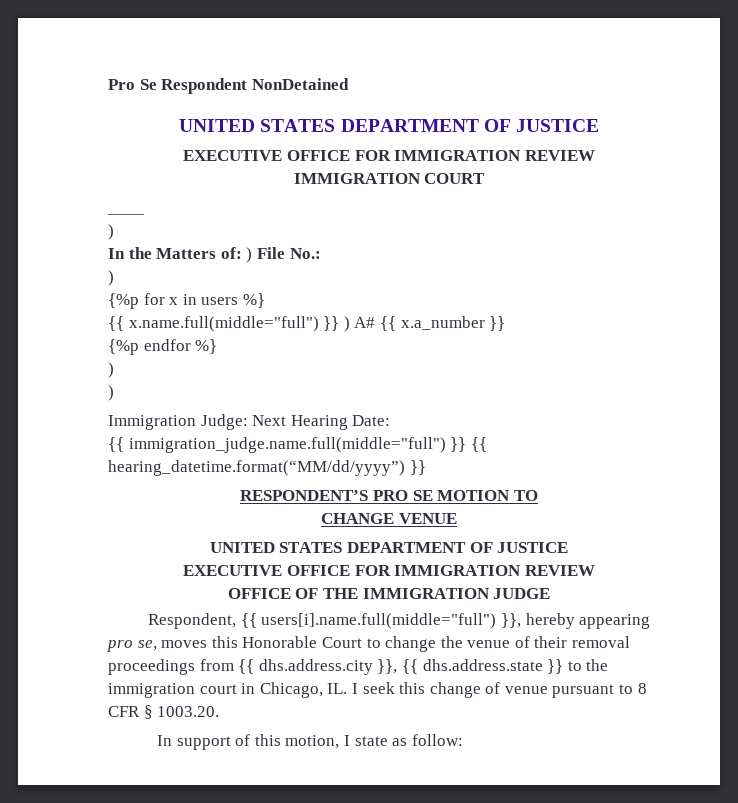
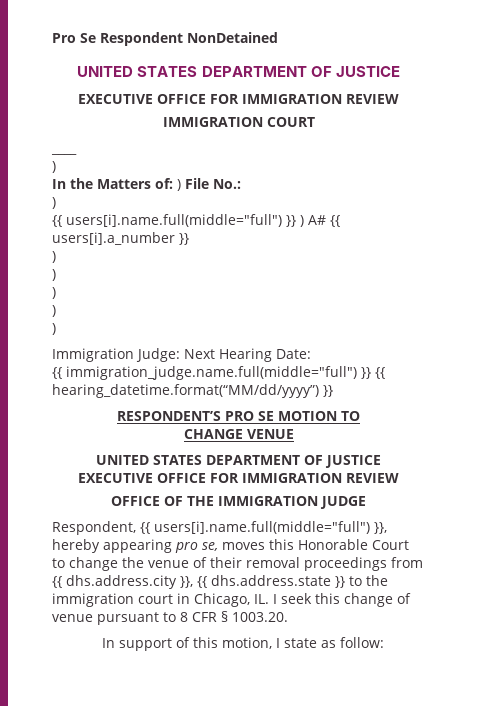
[108,293,265,309] [108,316,319,332] // {%p for x in users %} // {{ x.name.full(middle="full") -> [52,214,282,227] // {{ users[i].name.full(middle="full")
[400,316,506,331] [108,339,218,355] x.a_number }} // {%p endfor %} -> [52,232,189,245] [52,251,56,263] [52,269,56,281] [52,287,56,299] users[i].a_number }} // ) // ) // )

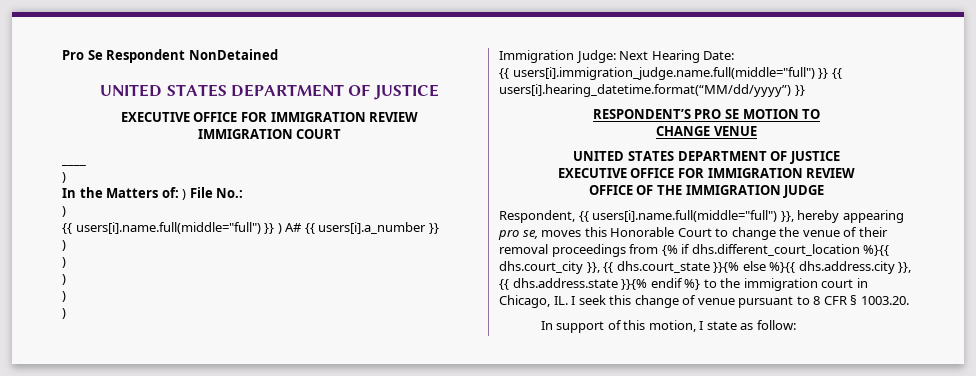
[66,366,357,380] immigration_judge.name.full(middle="full") -> [512,67,815,80] users[i].immigration_judge.name.full(middle="full")
[52,384,319,398] hearing_datetime.format(“MM/dd/yyyy”) -> [499,84,791,97] users[i].hearing_datetime.format(“MM/dd/yyyy”)
[52,576,62,588] {{ -> [661,244,890,256] [499,261,796,274] {% if dhs.different_court_location %}{{ dhs.court_city }}, {{ dhs.court_state }}{% else %}{{
[335,576,345,588] }} -> [621,278,701,290] }}{% endif %}

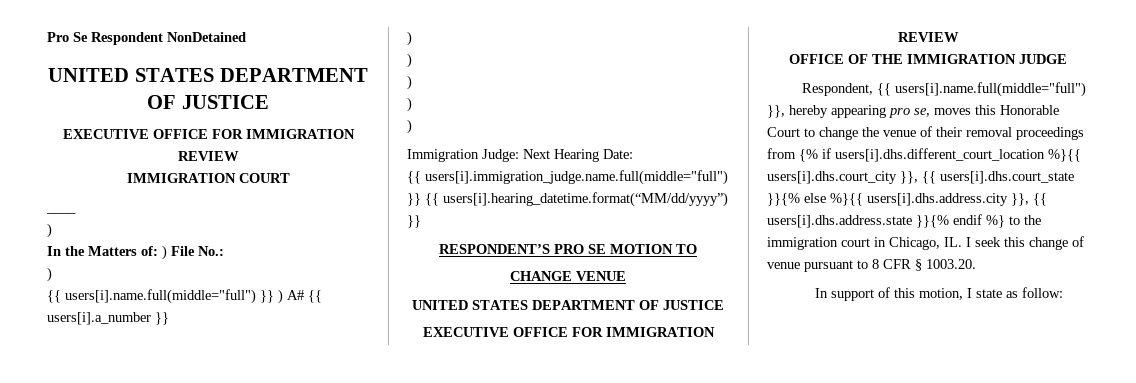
[691,244,890,256] [499,261,710,274] dhs.different_court_location %}{{ dhs.court_city }}, {{ dhs.court_state -> [835,148,1081,162] [767,171,1074,184] users[i].dhs.different_court_location %}{{ users[i].dhs.court_city }}, {{ users[i].dhs.court_state
[798,261,912,274] [499,278,618,290] dhs.address.city }}, {{ dhs.address.state -> [867,193,1047,206] [767,215,912,228] users[i].dhs.address.city }}, {{ users[i].dhs.address.state

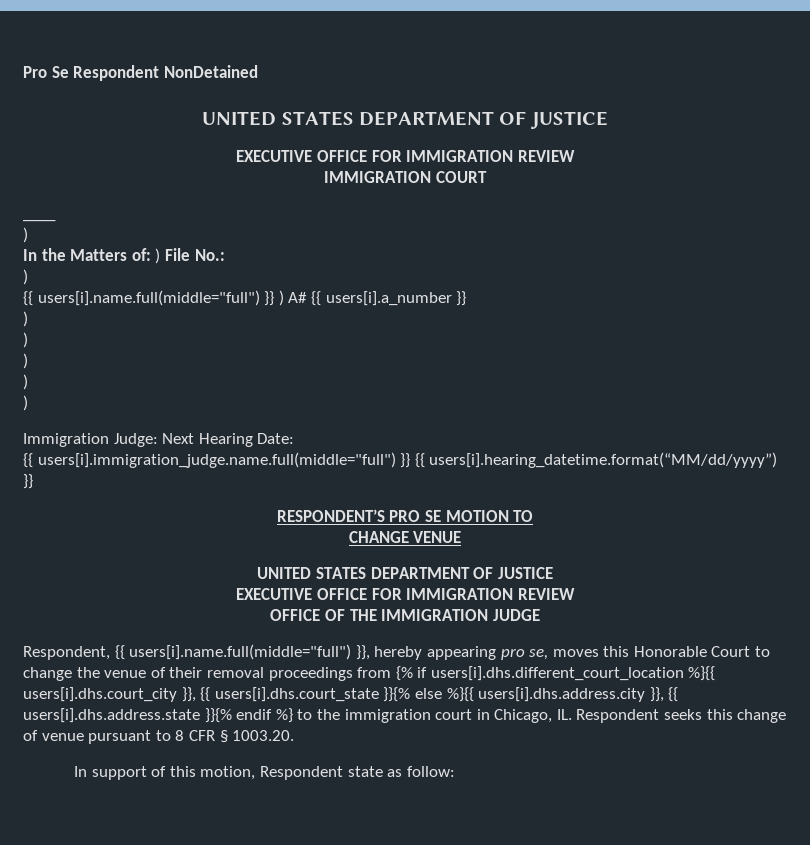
[966,237,1001,247] I seek -> [576,709,703,723] Respondent seeks
[967,288,973,298] I -> [259,766,343,780] Respondent

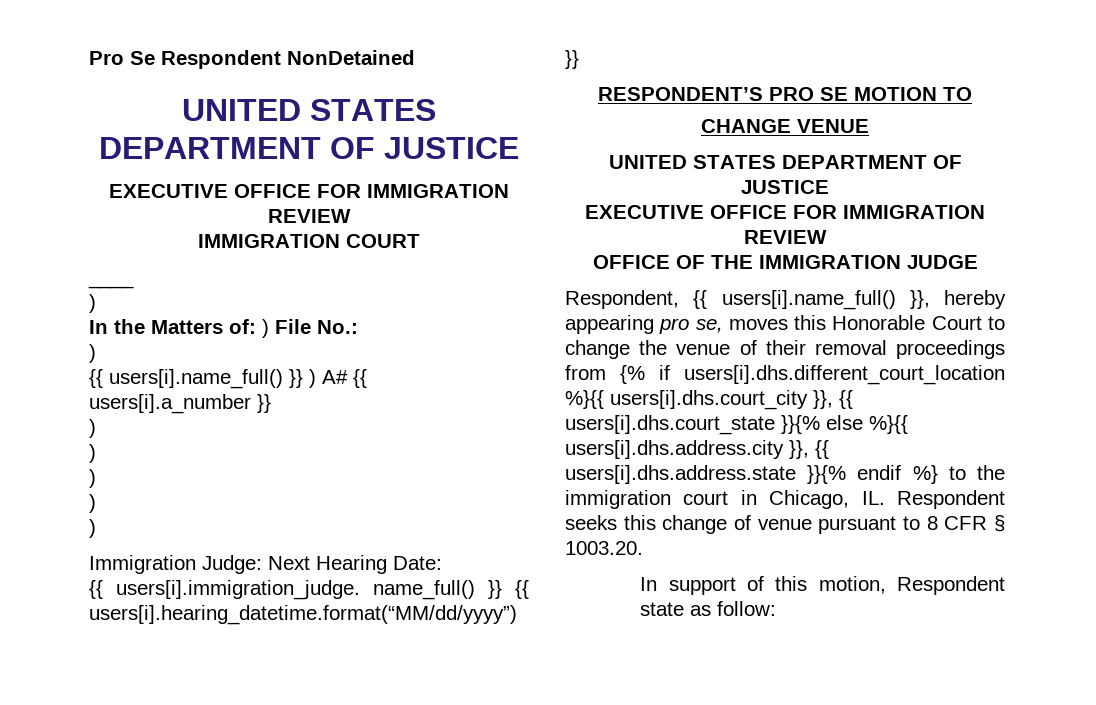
[37,290,260,306] users[i].name.full(middle="full") -> [109,369,283,389] users[i].name_full()
[37,452,396,468] users[i].immigration_judge.name.full(middle="full") -> [116,580,475,600] users[i].immigration_judge. name_full()
[129,644,352,660] users[i].name.full(middle="full") -> [721,290,896,310] users[i].name_full()

